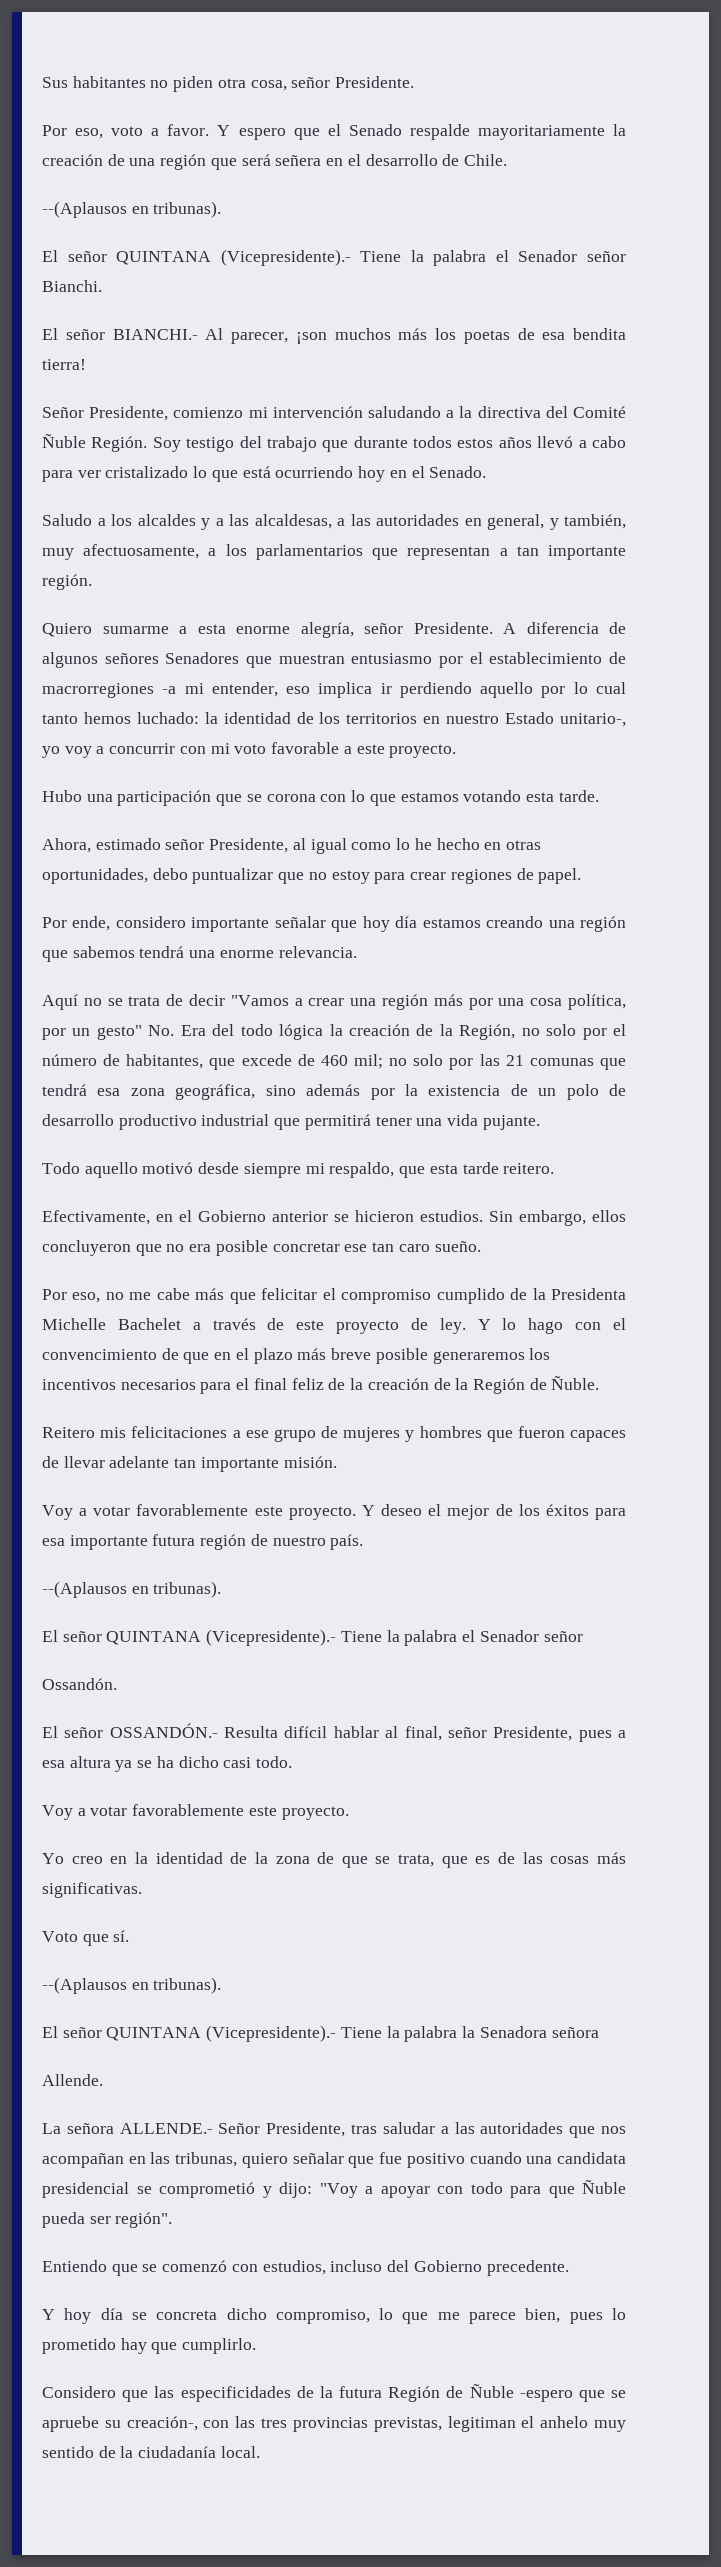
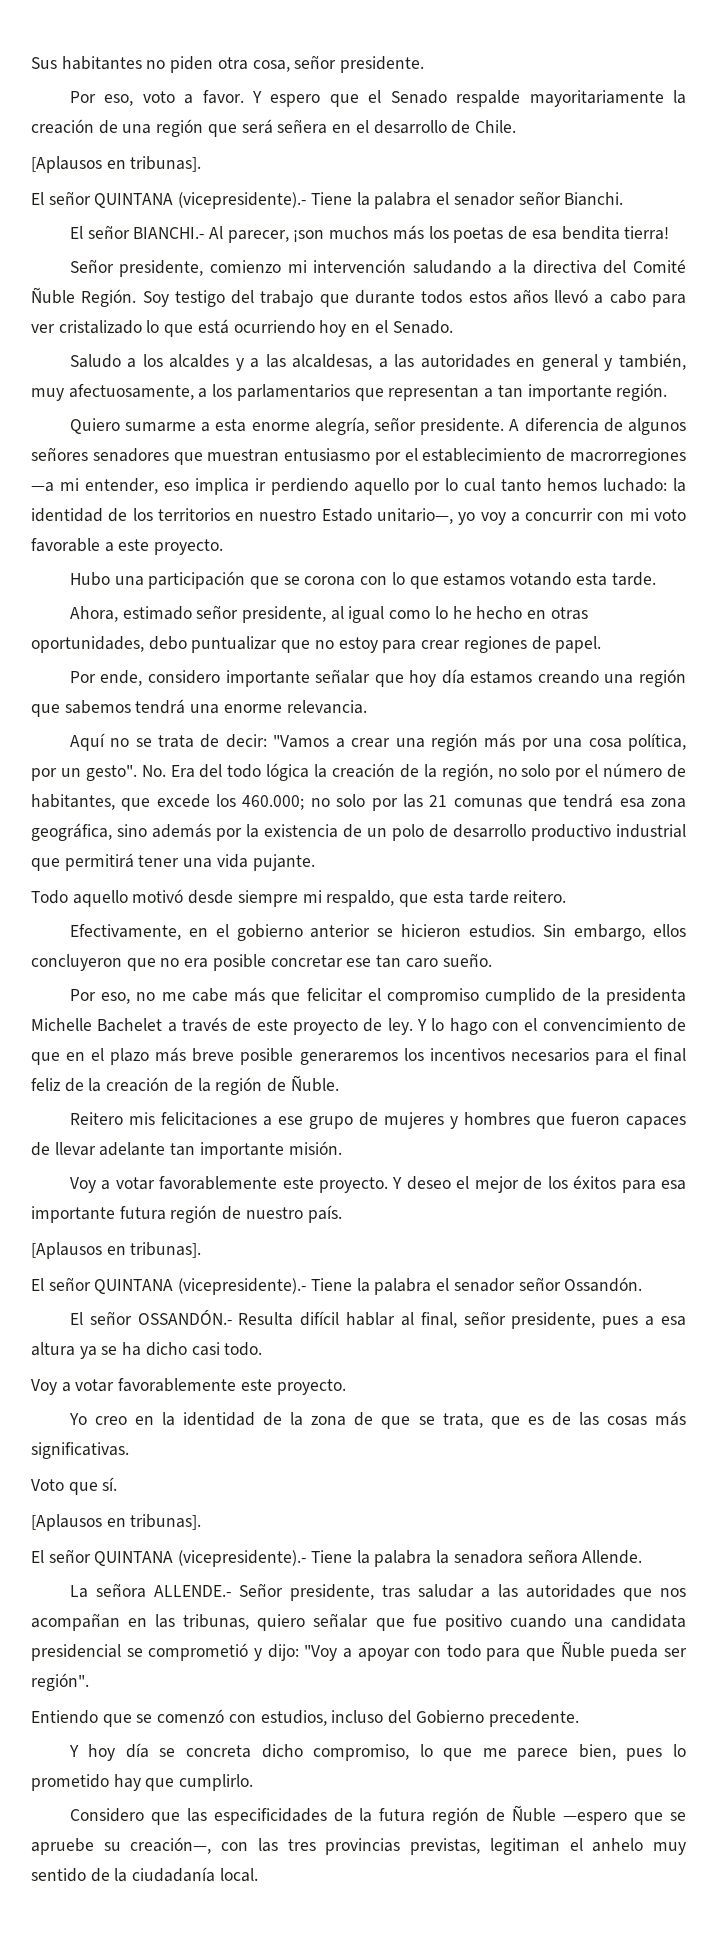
[335,76,415,88] Presidente. -> [340,56,425,73] presidente.
[42,201,222,218] [42,249,578,266] --(Aplausos en tribunas). // El señor QUINTANA (Vicepresidente).- Tiene la palabra el Senador -> [31,156,202,173] [31,191,515,209] [Aplausos en tribunas]. // El señor QUINTANA (vicepresidente).- Tiene la palabra el senador
[89,406,169,421] Presidente, -> [119,260,204,277] presidente,
[487,514,544,530] general, -> [541,354,598,371] general
[413,622,493,634] Presidente. -> [420,418,505,435] presidente.
[165,652,240,664] Senadores -> [92,448,169,462] senadores
[162,686,177,694] -a -> [31,482,54,492] —a
[560,713,627,727] unitario-, -> [377,508,453,524] unitario—,
[209,838,289,853] Presidente, -> [241,606,326,623] presidente,
[189,994,225,1006] decir -> [225,734,267,748] decir:
[96,1025,142,1040] gesto" -> [85,765,137,781] gesto".
[459,1024,516,1040] Región, -> [441,763,493,781] región,
[297,1054,383,1069] de 460 mil; -> [216,794,305,810] los 460.000;
[198,1210,266,1222] Gobierno -> [236,924,303,941] gobierno
[551,1288,626,1300] Presidenta -> [606,988,686,1005] presidenta
[472,1378,525,1394] Región -> [215,1077,263,1095] región
[42,1581,222,1598] [42,1629,583,1646] --(Aplausos en tribunas). // El señor QUINTANA (Vicepresidente).- Tiene la palabra el Senador señor // -> [31,1242,202,1259] [31,1277,561,1295] [Aplausos en tribunas]. // El señor QUINTANA (vicepresidente).- Tiene la palabra el senador señor
[493,1726,573,1741] Presidente, -> [511,1312,596,1329] presidente,
[42,1977,222,1994] [42,2025,337,2042] --(Aplausos en tribunas). // El señor QUINTANA (Vicepresidente).- -> [31,1514,202,1531] [31,1549,307,1567] [Aplausos en tribunas]. // El señor QUINTANA (vicepresidente).-
[479,2026,599,2038] Senadora señora // -> [453,1549,578,1564] senadora señora
[266,2122,346,2137] Presidente, -> [289,1584,374,1601] presidente,
[388,2386,441,2402] Región -> [432,1807,480,1825] región
[519,2390,573,2402] -espero -> [563,1812,628,1825] —espero
[126,2416,198,2431] creación-, -> [130,1837,212,1854] creación—,

